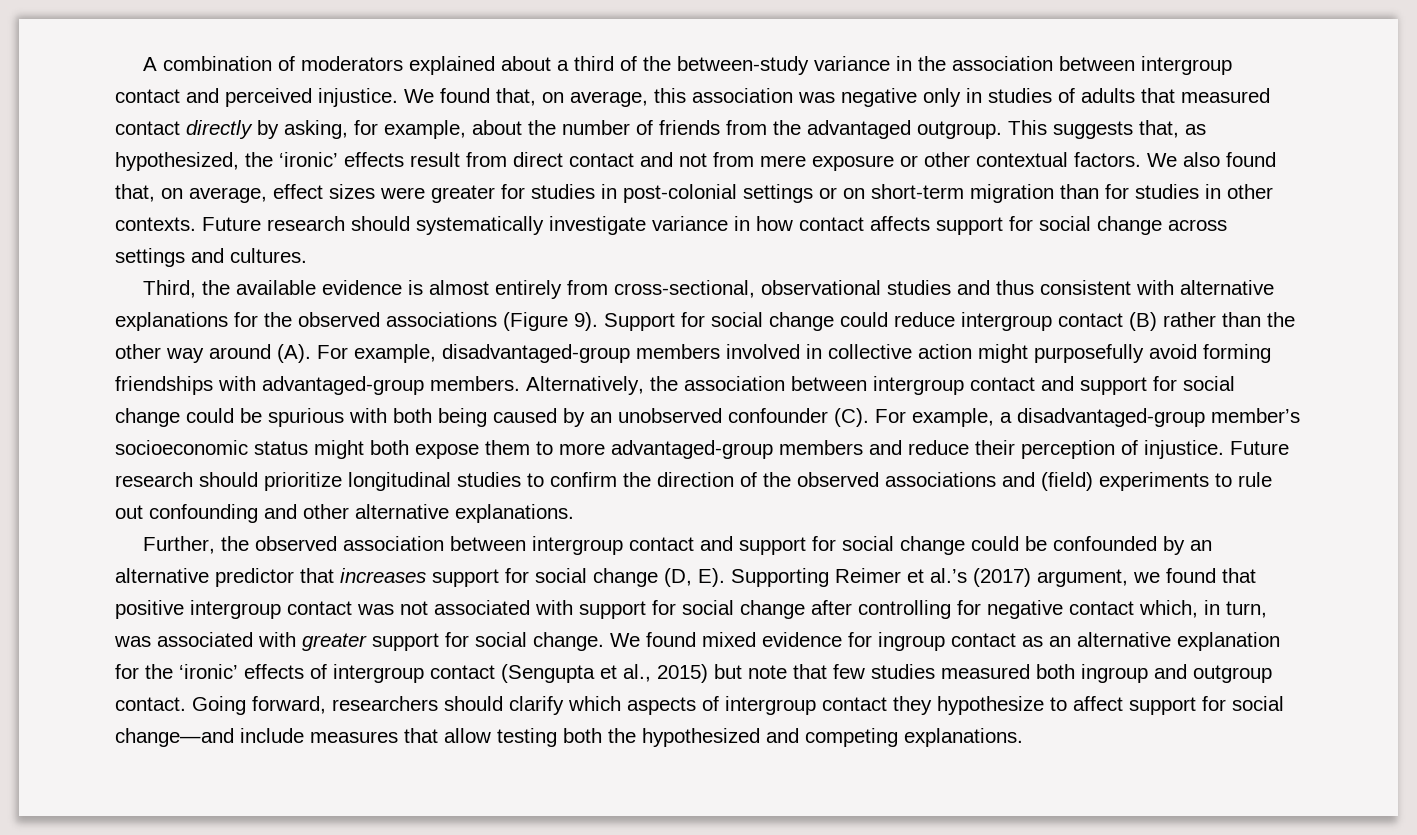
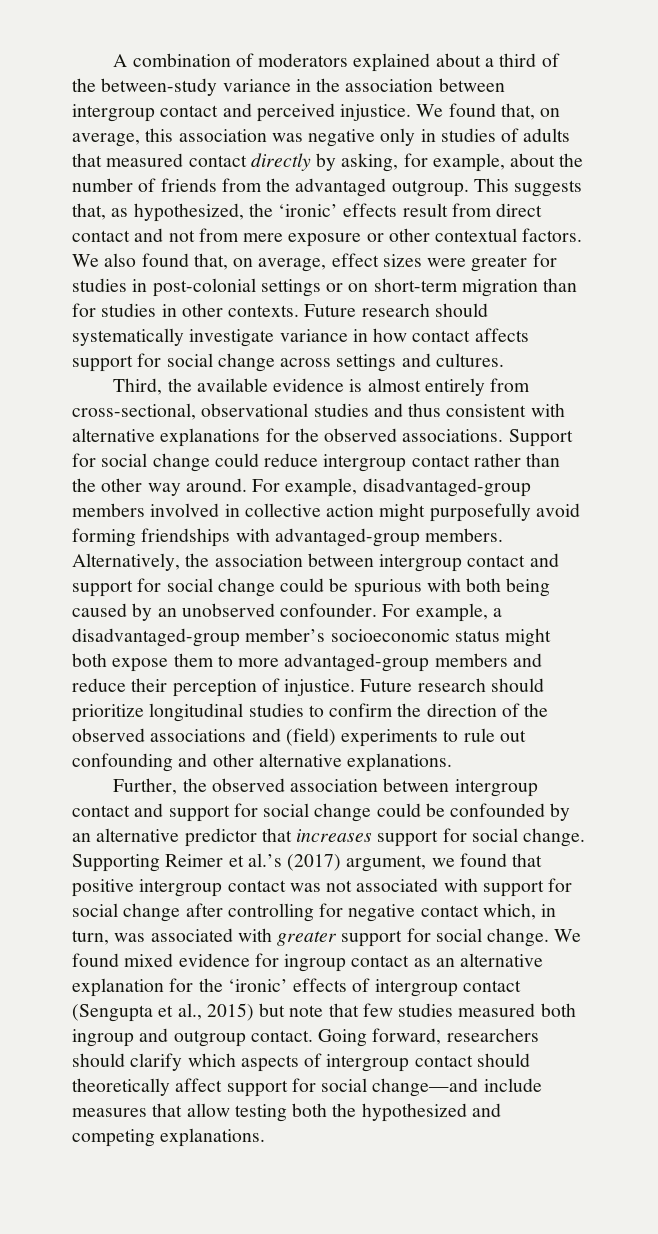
[386,312,598,331] associations (Figure 9). -> [402,429,504,442] associations.
[1129,312,1157,331] (B) -> (470, 461) none
[209,344,311,363] around (A). -> [185,478,247,492] around.
[728,408,869,427] confounder (C). -> [280,603,378,617] confounder.
[593,568,725,587] change (D, E). -> [523,828,586,847] change.
[893,696,1067,715] they hypothesize to -> [476,1053,530,1067] [72,1078,170,1096] should theoretically

